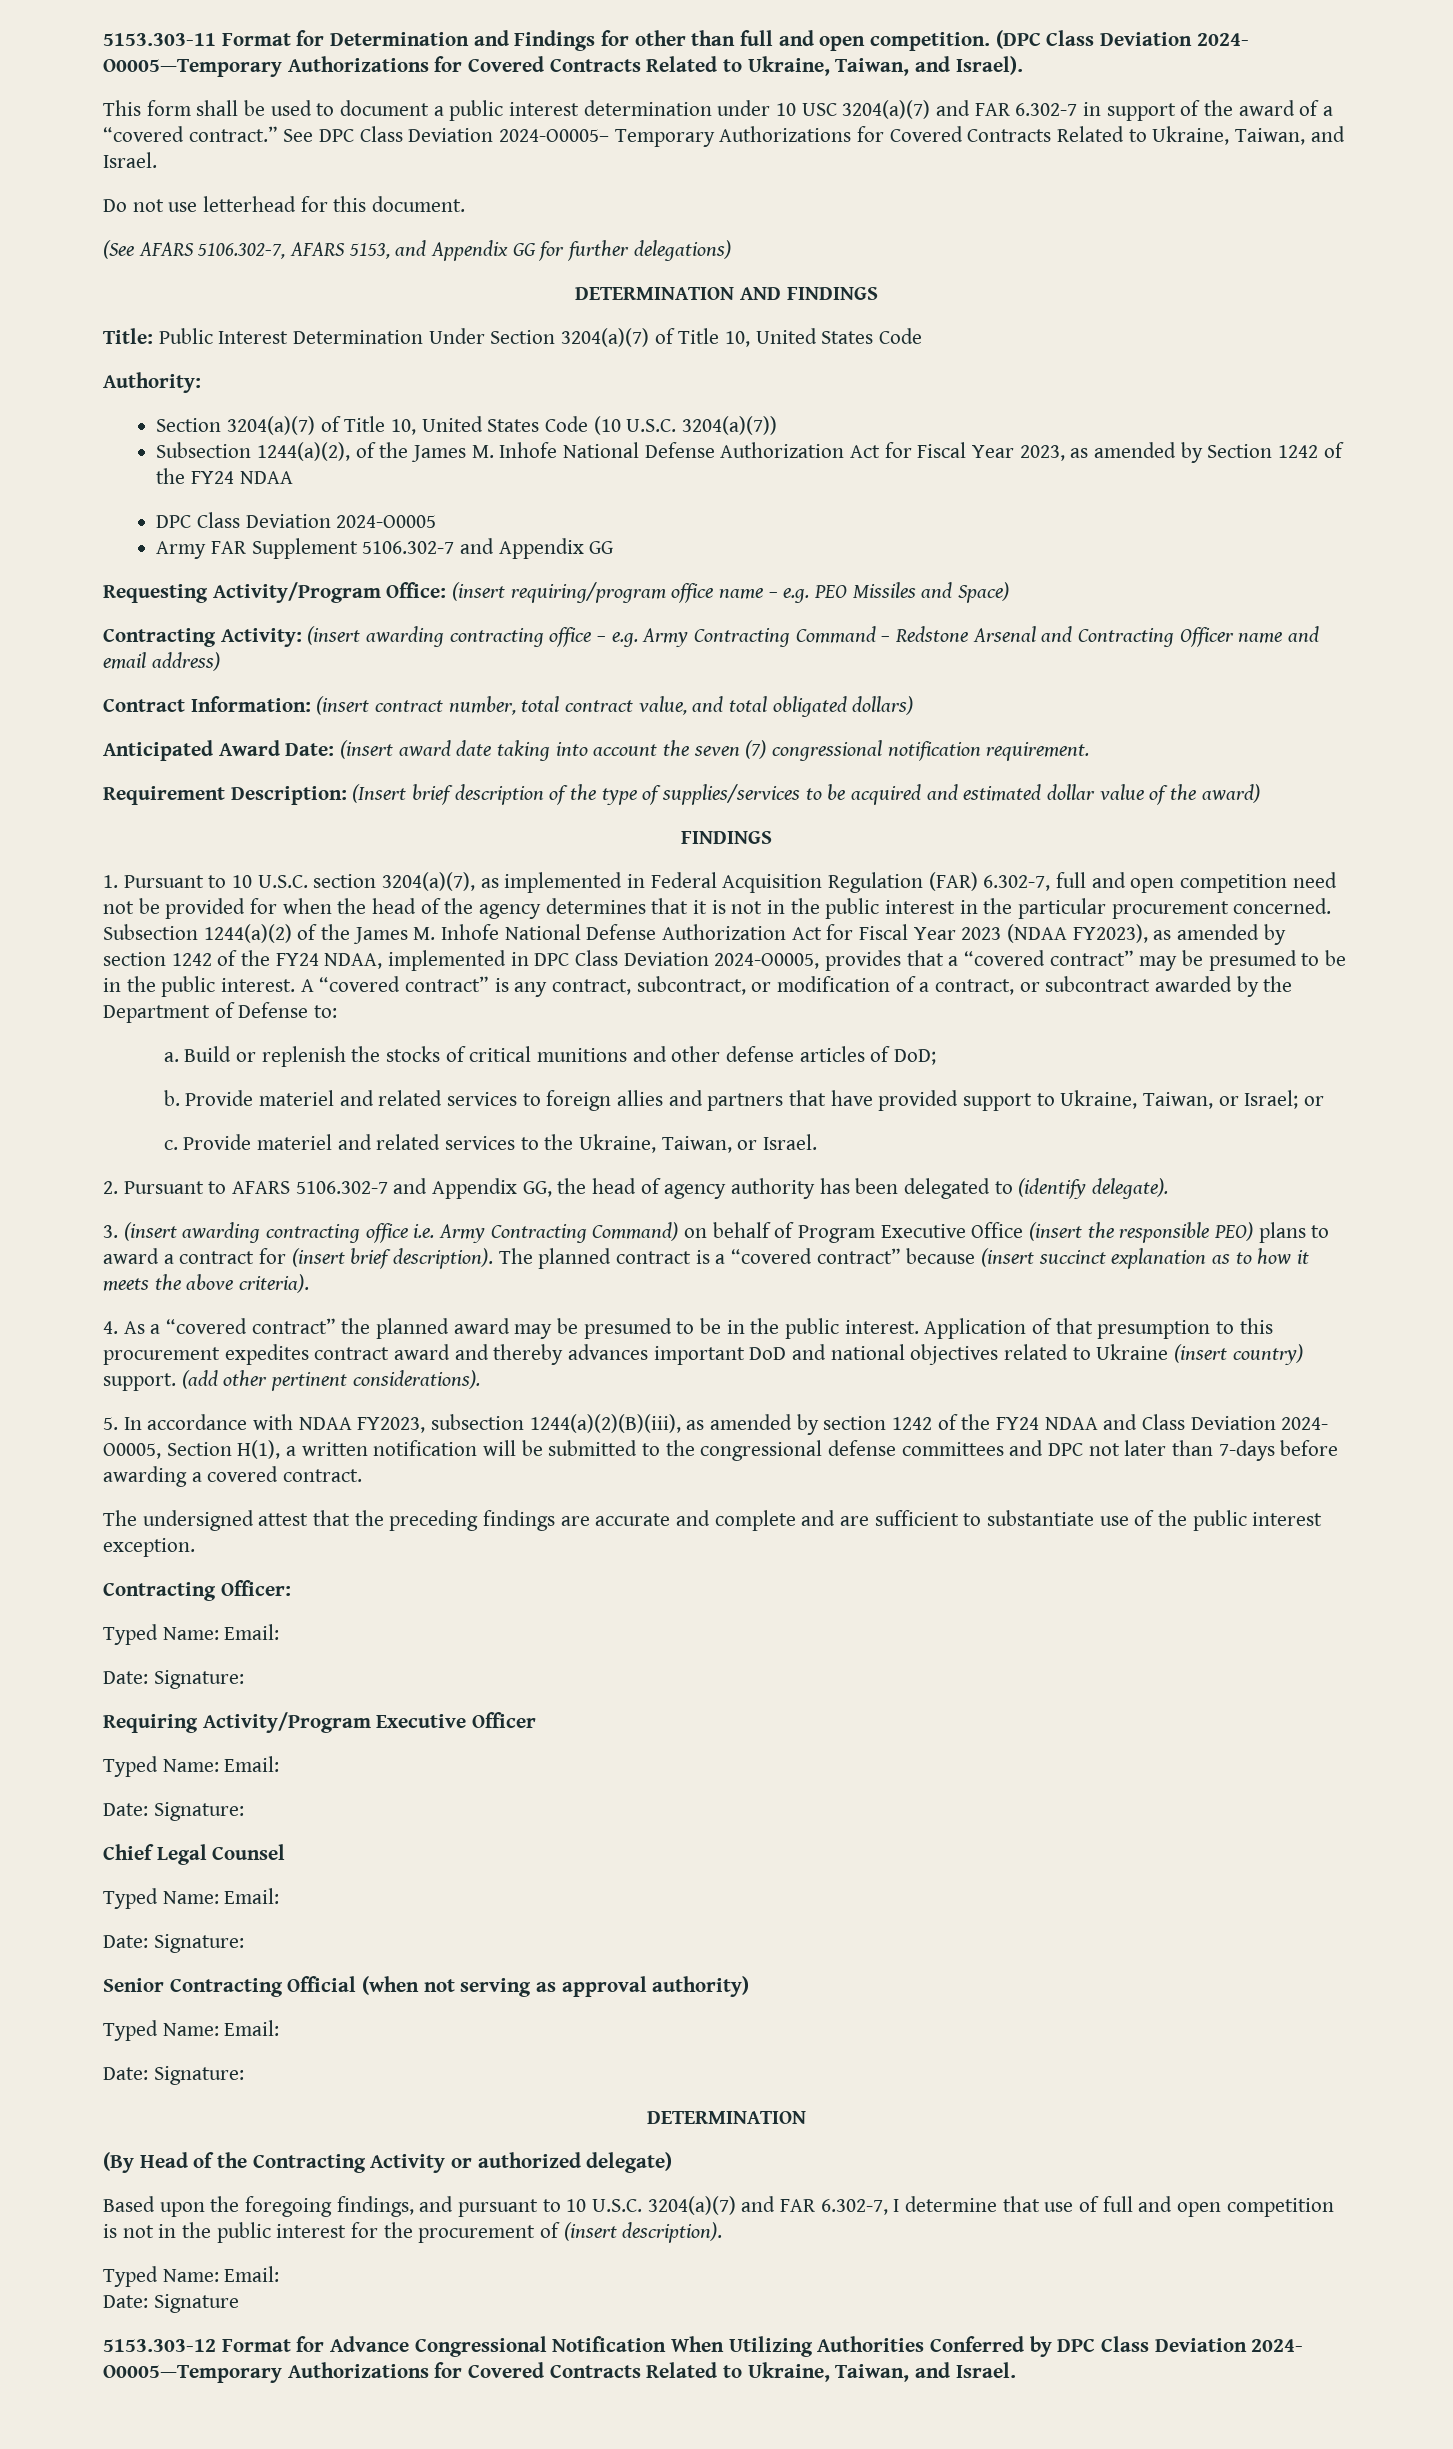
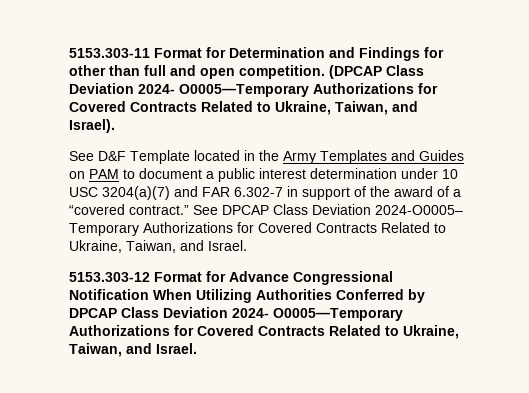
[995,30,1041,49] (DPC -> [329,65,382,79] (DPCAP
[103,100,312,116] This form shall be used -> [69,150,464,164] [69,169,119,179] See D&F Template located in the Army Templates and Guides on PAM
[319,129,355,142] DPC -> [222,205,269,215] DPCAP
[103,196,466,212] [103,240,731,261] [575,287,878,300] [103,328,923,347] [103,372,201,393] [156,416,778,435] [156,442,1344,463] [156,468,293,484] [156,512,437,528] [156,538,614,559] [103,582,1010,603] [103,626,1320,647] [103,652,220,671] [103,696,914,717] [103,740,1090,761] [103,784,1260,805] [681,831,772,844] [103,872,1337,893] [103,898,1332,919] [103,924,1286,945] [103,950,1347,971] [103,976,1293,997] [103,1002,338,1023] [163,1046,937,1067] [163,1090,1325,1111] [163,1134,818,1153] [103,1178,1169,1199] [103,1222,1330,1243] [103,1248,1310,1269] [103,1274,310,1293] [103,1318,1273,1339] [103,1344,1303,1365] [103,1370,480,1391] [103,1414,1329,1435] [103,1440,1339,1461] [103,1466,363,1487] [103,1510,1323,1531] [103,1538,195,1557] [103,1580,291,1601] [103,1624,280,1645] [103,1670,244,1689] [103,1712,537,1733] [103,1756,280,1777] [103,1802,244,1821] [103,1844,286,1865] [103,1888,280,1909] [103,1934,244,1953] [103,1976,750,1997] [103,2020,280,2041] [103,2066,244,2085] [647,2111,806,2124] [103,2152,673,2173] [103,2196,1334,2217] [103,2222,723,2243] [103,2266,280,2287] [103,2294,239,2313] // Do not use letterhead for this document. // (See AFARS 5106.302-7, AFARS 5153, and Appendix GG for further delegations) // DETERMINATION AND FINDINGS // Title: Public Interest Determination Under Section 3204(a)(7) of Title 10, United States Code // Authority: // Section 3204(a)(7) of Title 10, United States Code (10 U.S.C. 3204(a)(7)) // Subsection 1244(a)(2), of the James M. Inhofe National Defense Authorization Act for Fiscal Year 2023, as amended by Section 1242 of the FY24 NDAA // DPC Class Deviation 2024-O0005 // Army FAR Supplement 5106.302-7 and Appendix GG // Requesting Activity/Program Office: (insert requiring/program office name – e.g. PEO Missiles and Space) // Contracting Activity: (insert awarding contracting office – e.g. Army Contracting Command – Redstone Arsenal and Contracting Officer name and email address) // Contract Information: (insert contract number, total contract value, and total obligated dollars) // Anticipated Award Date: (insert award date taking into account the seven (7) congressional notification requirement. // Requirement Description: (Insert brief description of the type of supplies/services to be acquired and estimated dollar value of the award) // FINDINGS // 1. Pursuant to 10 U.S.C. section 3204(a)(7), as implemented in Federal Acquisition Regulation (FAR) 6.302-7, full and open competition need not be provided for when the head of the agency determines that it is not in the public interest in the particular procurement concerned. Subsection 1244(a)(2) of the James M. Inhofe National Defense Authorization Act for Fiscal Year 2023 (NDAA FY2023), as amended by section 1242 of the FY24 NDAA, implemented in DPC Class Deviation 2024-O0005, provides that a “covered contract” may be presumed to be in the public interest. A “covered contract” is any contract, subcontract, or modification of a contract, or subcontract awarded by the Department of Defense to: // a. Build or replenish the stocks of critical munitions and other defense articles of DoD; // b. Provide materiel and related services to foreign allies and partners that have provided support to Ukraine, Taiwan, or Israel; or // c. Provide materiel and related services to the Ukraine, Taiwan, or Israel. // 2. Pursuant to AFARS 5106.302-7 and Appendix GG, the head of agency authority has been delegated to (identify delegate). // 3. (insert awarding contracting office i.e. Army Contracting Command) on behalf of Program Executive Office (insert the responsible PEO) plans to award a contract for (insert brief description). The planned contract is a “covered contract” because (insert succinct explanation as to how it meets the above criteria). // 4. As a “covered contract” the planned award may be presumed to be in the public interest. Application of that presumption to this procurement expedites contract award and thereby advances important DoD and national objectives related to Ukraine (insert country) support. (add other pertinent considerations). // 5. In accordance with NDAA FY2023, subsection 1244(a)(2)(B)(iii), as amended by section 1242 of the FY24 NDAA and Class Deviation 2024- O0005, Section H(1), a written notification will be submitted to the congressional defense committees and DPC not later than 7-days before awarding a covered contract. // The undersigned attest that the preceding findings are accurate and complete and are sufficient to substantiate use of the public interest exception. // Contracting Officer: // Typed Name: Email: // Date: Signature: // Requiring Activity/Program Executive Officer // Typed Name: Email: // Date: Signature: // Chief Legal Counsel // Typed Name: Email: // Date: Signature: // Senior Contracting Official (when not serving as approval authority) // Typed Name: Email: // Date: Signature: // DETERMINATION // (By Head of the Contracting Activity or authorized delegate) // Based upon the foregoing findings, and pursuant to 10 U.S.C. 3204(a)(7) and FAR 6.302-7, I determine that use of full and open competition is not in the public interest for the procurement of (insert description). // Typed Name: Email: // Date: Signature -> (247, 245) none
[1057,2339,1096,2352] DPC -> [69,308,117,318] DPCAP

